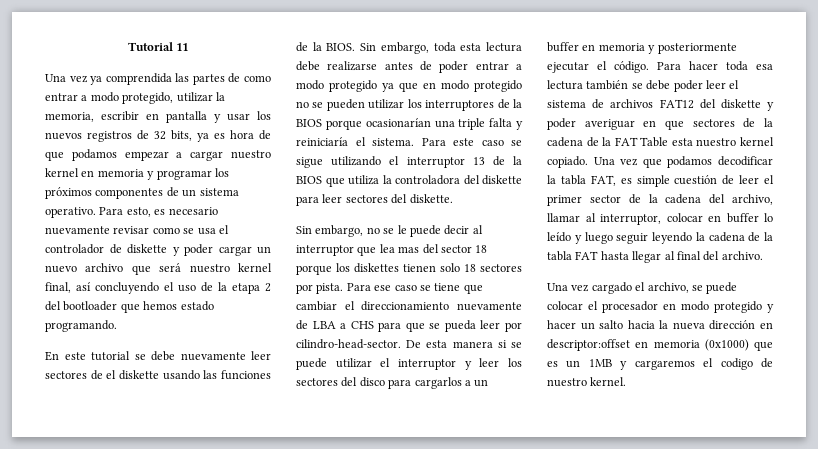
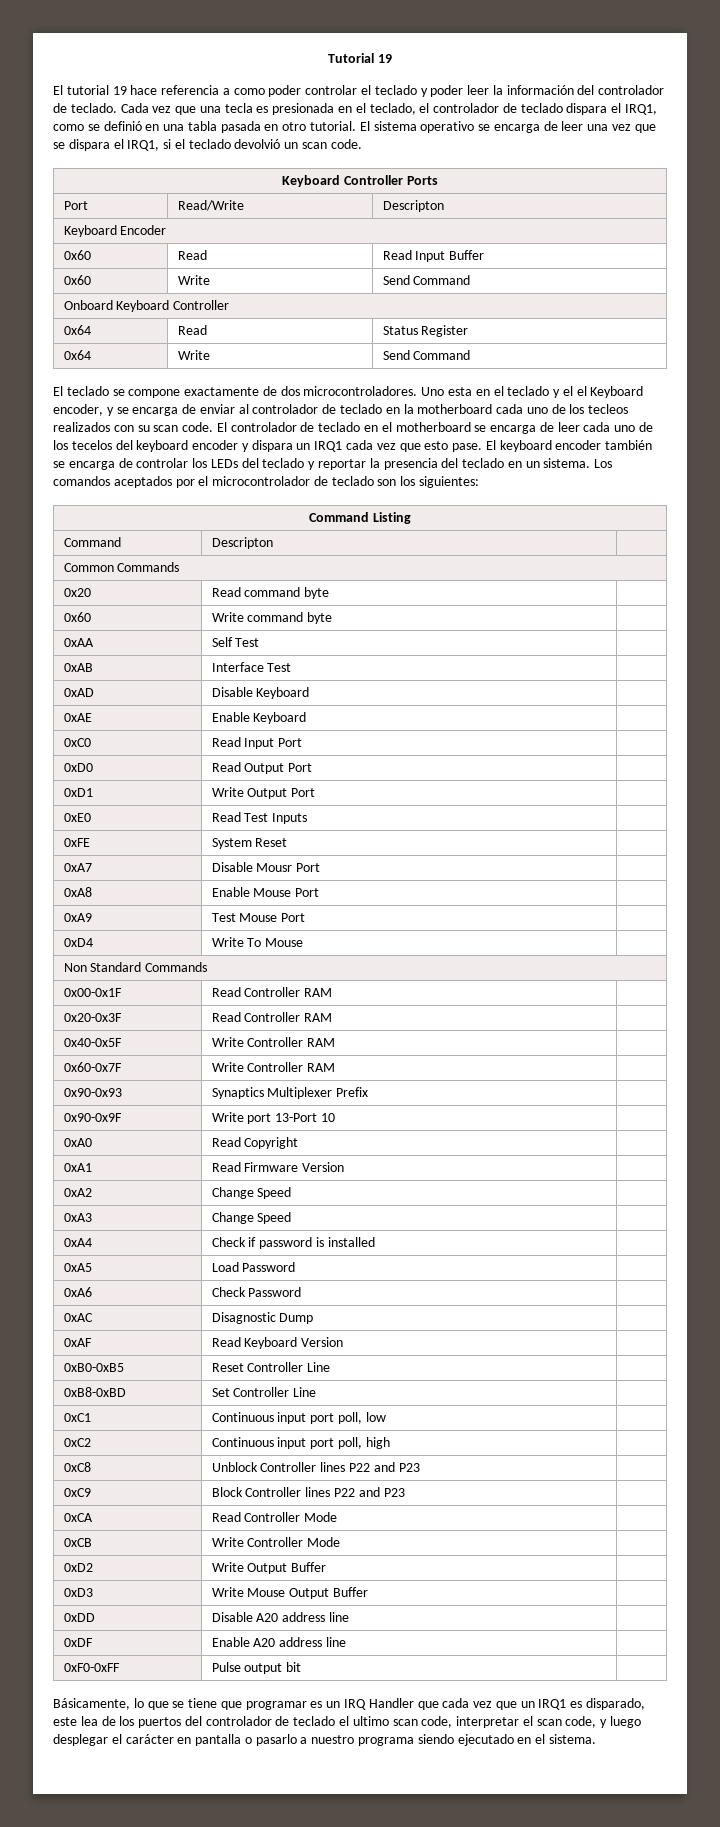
[176,43,189,51] [45,73,271,85] [45,92,225,104] [45,111,271,123] [45,130,271,142] [45,149,271,161] [45,168,229,180] [45,187,239,199] [45,207,218,218] [45,225,229,235] [45,244,271,256] [45,263,272,275] [45,282,271,294] [45,301,214,313] [45,320,117,332] [45,351,271,361] [45,370,271,380] [296,42,522,54] [296,61,522,73] [296,80,522,92] [296,99,522,111] [296,118,523,130] [296,137,522,146] [296,156,522,168] [296,175,522,187] [296,194,453,206] [296,225,483,237] [296,244,488,256] [296,263,522,275] [296,283,483,294] [296,301,522,311] [296,320,522,332] [296,339,522,349] [296,358,522,370] [296,377,489,389] [547,42,737,54] [547,61,773,73] [547,80,740,92] [547,99,774,111] [547,118,773,130] [547,137,774,147] [547,156,773,168] [547,175,774,187] [547,194,773,206] [547,213,773,225] [547,232,773,244] [547,251,763,263] [547,282,738,294] [547,301,774,313] [547,320,773,330] [547,339,773,351] [547,358,773,370] [547,377,627,387] 11 // Una vez ya comprendida las partes de como entrar a modo protegido, utilizar la memoria, escribir en pantalla y usar los nuevos registros de 32 bits, ya es hora de que podamos empezar a cargar nuestro kernel en memoria y programar los próximos componentes de un sistema operativo. Para esto, es necesario nuevamente revisar como se usa el controlador de diskette y poder cargar un nuevo archivo que será nuestro kernel final, así concluyendo el uso de la etapa 2 del bootloader que hemos estado programando. // En este tutorial se debe nuevamente leer sectores de el diskette usando las funciones de la BIOS. Sin embargo, toda esta lectura debe realizarse antes de poder entrar a modo protegido ya que en modo protegido no se pueden utilizar los interruptores de la BIOS porque ocasionarían una triple falta y reiniciaría el sistema. Para este caso se sigue utilizando el interruptor 13 de la BIOS que utiliza la controladora del diskette para leer sectores del diskette. // Sin embargo, no se le puede decir al interruptor que lea mas del sector 18 porque los diskettes tienen solo 18 sectores por pista. Para ese caso se tiene que cambiar el direccionamiento nuevamente de LBA a CHS para que se pueda leer por cilindro-head-sector. De esta manera si se puede utilizar el interruptor y leer los sectores del disco para cargarlos a un buffer en memoria y posteriormente ejecutar el código. Para hacer toda esa lectura también se debe poder leer el sistema de archivos FAT12 del diskette y poder averiguar en que sectores de la cadena de la FAT Table esta nuestro kernel copiado. Una vez que podamos decodificar la tabla FAT, es simple cuestión de leer el primer sector de la cadena del archivo, llamar al interruptor, colocar en buffer lo leído y luego seguir leyendo la cadena de la tabla FAT hasta llegar al final del archivo. // Una vez cargado el archivo, se puede colocar el procesador en modo protegido y hacer un salto hacia la nueva dirección en descriptor:offset en memoria (0x1000) que es un 1MB y cargaremos el codigo de nuestro kernel. -> [377,54,392,63] [53,85,665,97] [53,103,658,115] [53,121,656,133] [53,139,362,151] [282,175,438,187] [63,201,88,210] [177,200,244,211] [382,200,444,212] [63,225,167,237] [63,250,91,260] [177,250,207,260] [382,250,485,262] [63,275,91,285] [177,275,210,285] [382,275,471,285] [63,300,230,312] [63,325,91,335] [177,325,207,335] [382,325,469,337] [63,350,91,360] [177,350,210,360] [382,350,471,360] [53,386,644,398] [53,404,629,416] [53,422,654,434] [53,440,653,452] [53,458,613,470] [53,476,480,488] [309,512,411,524] [63,537,121,547] [211,537,273,549] [63,562,180,572] [63,588,91,597] [211,587,330,599] [63,612,91,622] [211,612,333,624] [63,638,94,647] [211,637,260,647] [63,663,93,672] [211,662,292,672] [63,688,94,697] [211,687,310,699] [63,713,92,722] [211,712,307,724] [63,738,91,747] [211,737,303,749] [63,763,93,772] [211,762,313,774] [63,788,93,797] [211,787,316,799] [63,813,91,822] [211,812,308,824] [63,838,90,847] [211,838,288,849] [63,863,92,872] [211,862,321,872] [63,887,92,897] [211,887,320,897] [63,913,92,922] [211,913,306,922] [63,938,93,947] [211,937,304,947] [63,962,208,972] [63,988,122,997] [211,987,333,997] [63,1013,122,1022] [211,1012,333,1022] [63,1038,122,1047] [211,1037,336,1047] [63,1062,122,1072] [211,1062,336,1072] [63,1088,122,1097] [211,1087,369,1099] [63,1113,122,1122] [211,1112,336,1124] [63,1138,92,1147] [211,1137,299,1149] [63,1163,92,1172] [211,1162,345,1172] [63,1188,92,1197] [211,1187,292,1199] [63,1213,92,1222] [211,1212,292,1224] [63,1238,92,1247] [211,1237,375,1249] [63,1263,92,1272] [211,1262,296,1272] [63,1287,92,1297] [211,1287,302,1297] [63,1313,93,1322] [211,1312,314,1324] [63,1338,92,1347] [211,1337,344,1349] [63,1363,124,1372] [211,1362,331,1372] [63,1387,126,1397] [211,1387,317,1397] [63,1413,91,1422] [211,1412,386,1424] [63,1438,91,1447] [211,1437,390,1449] [63,1462,91,1472] [211,1462,420,1472] [63,1488,91,1497] [211,1487,405,1497] [63,1513,93,1522] [211,1512,338,1522] [63,1538,92,1547] [211,1537,341,1547] [63,1563,93,1572] [211,1562,327,1574] [63,1588,93,1597] [211,1587,369,1599] [63,1613,95,1622] [211,1612,350,1622] [63,1638,93,1647] [211,1637,347,1647] [63,1663,120,1672] [211,1662,302,1674] [53,1698,646,1710] [53,1716,642,1728] [53,1734,596,1746] 19 // El tutorial 19 hace referencia a como poder controlar el teclado y poder leer la información del controlador de teclado. Cada vez que una tecla es presionada en el teclado, el controlador de teclado dispara el IRQ1, como se definió en una tabla pasada en otro tutorial. El sistema operativo se encarga de leer una vez que se dispara el IRQ1, si el teclado devolvió un scan code. // Keyboard Controller Ports // Port | Read/Write | Descripton // Keyboard Encoder // 0x60 | Read | Read Input Buffer // 0x60 | Write | Send Command // Onboard Keyboard Controller // 0x64 | Read | Status Register // 0x64 | Write | Send Command // El teclado se compone exactamente de dos microcontroladores. Uno esta en el teclado y el el Keyboard encoder, y se encarga de enviar al controlador de teclado en la motherboard cada uno de los tecleos realizados con su scan code. El controlador de teclado en el motherboard se encarga de leer cada uno de los tecelos del keyboard encoder y dispara un IRQ1 cada vez que esto pase. El keyboard encoder también se encarga de controlar los LEDs del teclado y reportar la presencia del teclado en un sistema. Los comandos aceptados por el microcontrolador de teclado son los siguientes: // Command Listing // Command | Descripton | // Common Commands // 0x20 | Read command byte | // 0x60 | Write command byte | // 0xAA | Self Test | // 0xAB | Interface Test | // 0xAD | Disable Keyboard | // 0xAE | Enable Keyboard | // 0xC0 | Read Input Port | // 0xD0 | Read Output Port | // 0xD1 | Write Output Port | // 0xE0 | Read Test Inputs | // 0xFE | System Reset | // 0xA7 | Disable Mousr Port | // 0xA8 | Enable Mouse Port | // 0xA9 | Test Mouse Port | // 0xD4 | Write To Mouse | // Non Standard Commands // 0x00-0x1F | Read Controller RAM | // 0x20-0x3F | Read Controller RAM | // 0x40-0x5F | Write Controller RAM | // 0x60-0x7F | Write Controller RAM | // 0x90-0x93 | Synaptics Multiplexer Prefix | // 0x90-0x9F | Write port 13-Port 10 | // 0xA0 | Read Copyright | // 0xA1 | Read Firmware Version | // 0xA2 | Change Speed | // 0xA3 | Change Speed | // 0xA4 | Check if password is installed | // 0xA5 | Load Password | // 0xA6 | Check Password | // 0xAC | Disagnostic Dump | // 0xAF | Read Keyboard Version | // 0xB0-0xB5 | Reset Controller Line | // 0xB8-0xBD | Set Controller Line | // 0xC1 | Continuous input port poll, low | // 0xC2 | Continuous input port poll, high | // 0xC8 | Unblock Controller lines P22 and P23 | // 0xC9 | Block Controller lines P22 and P23 | // 0xCA | Read Controller Mode | // 0xCB | Write Controller Mode | // 0xD2 | Write Output Buffer | // 0xD3 | Write Mouse Output Buffer | // 0xDD | Disable A20 address line | // 0xDF | Enable A20 address line | // 0xF0-0xFF | Pulse output bit | // Básicamente, lo que se tiene que programar es un IRQ Handler que cada vez que un IRQ1 es disparado, este lea de los puertos del controlador de teclado el ultimo scan code, interpretar el scan code, y luego desplegar el carácter en pantalla o pasarlo a nuestro programa siendo ejecutado en el sistema.

